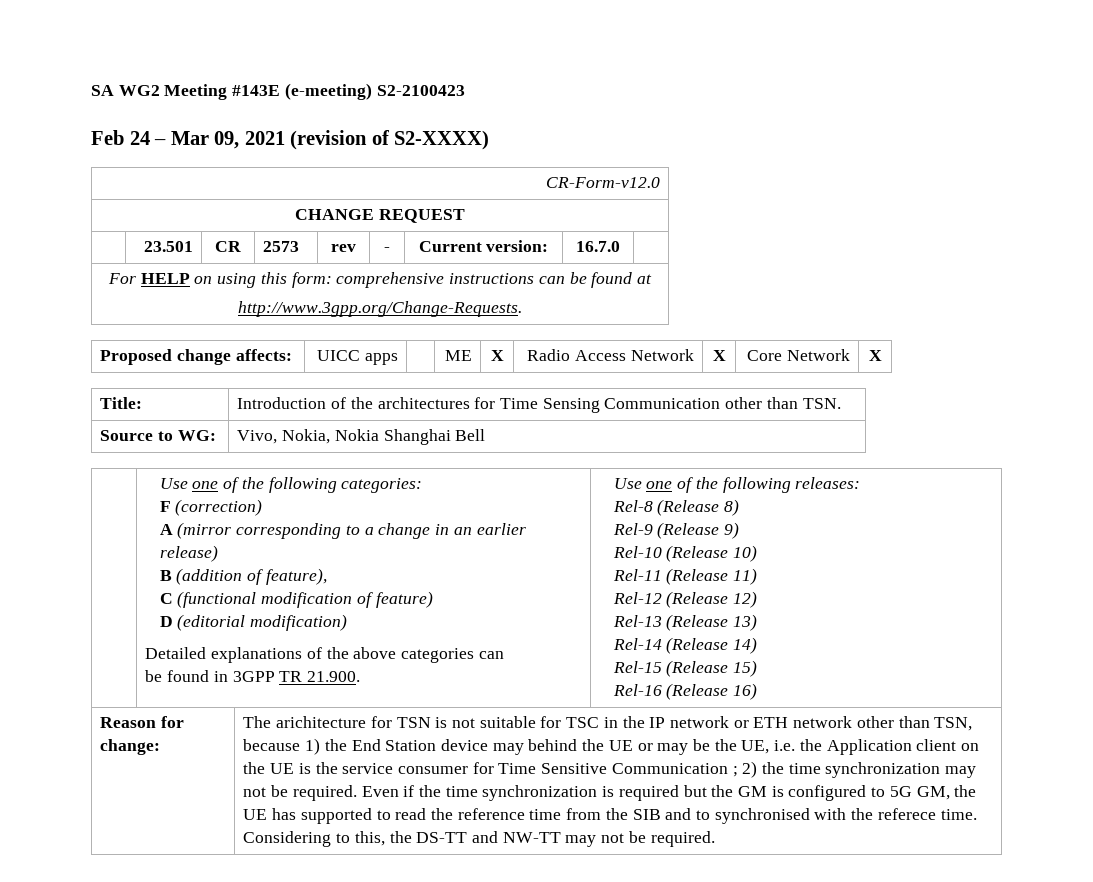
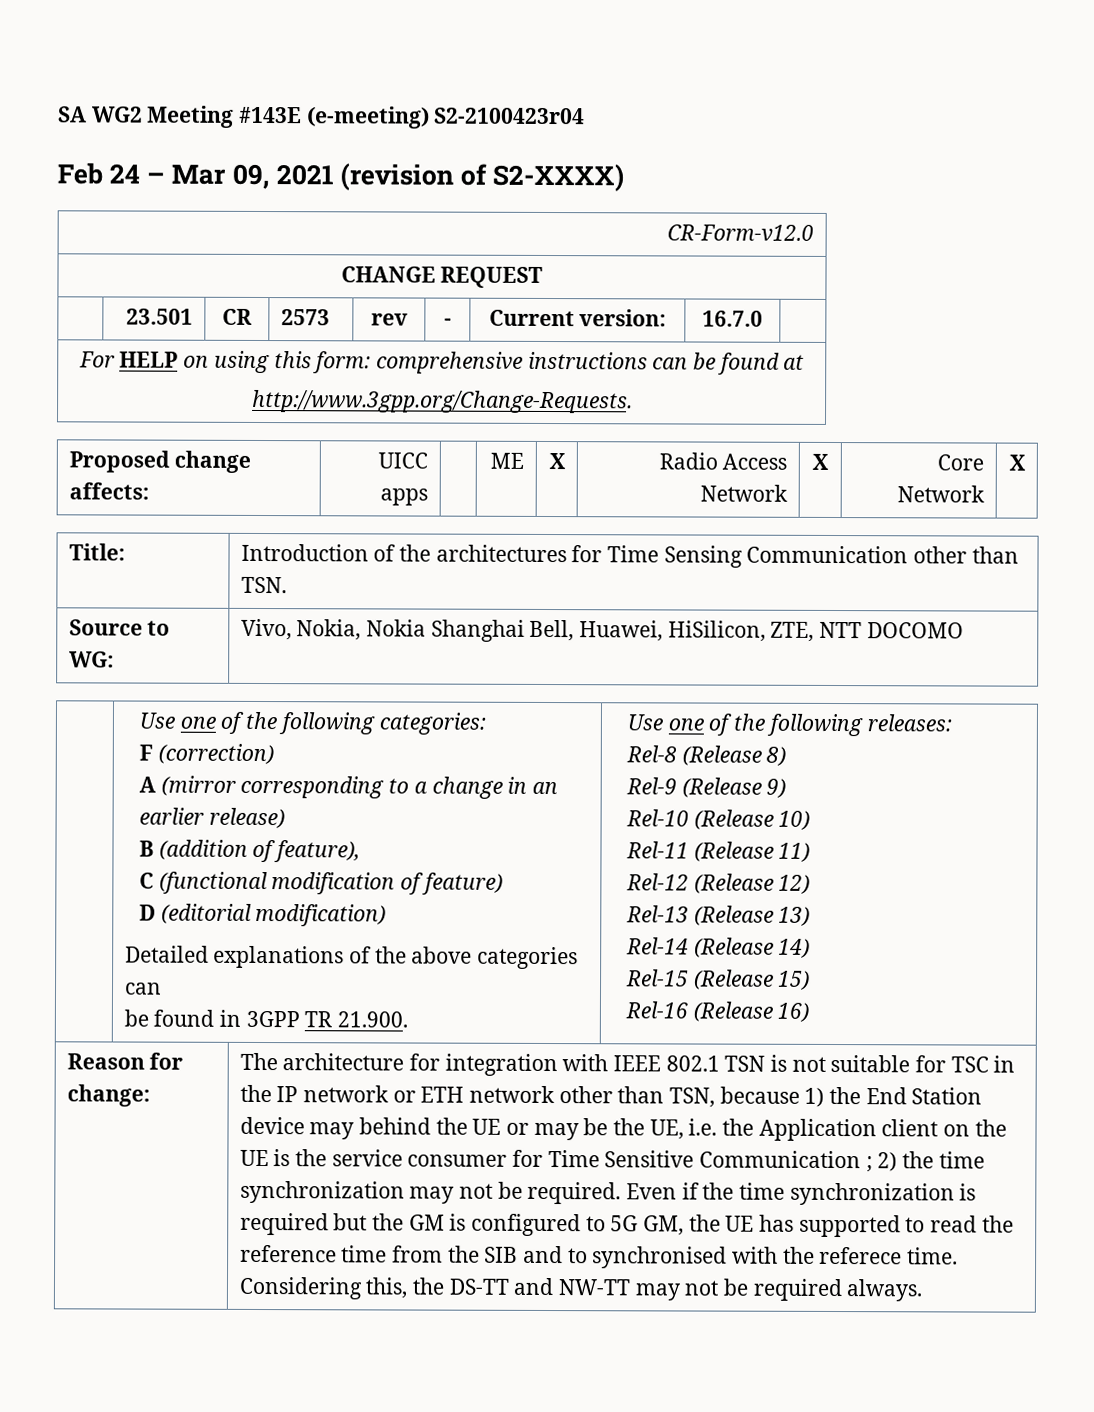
[376,85,465,96] S2-2100423 -> [434,107,586,125] S2-2100423r04
[455,429,486,441] Bell -> [529,619,964,642] Bell, Huawei, HiSilicon, ZTE, NTT DOCOMO
[276,716,392,728] arichitecture for -> [282,1053,720,1077] architecture for integration with IEEE 802.1
[336,833,351,843] to -> (363, 1288) none
[650,831,715,847] required. -> [752,1278,924,1302] required always.

